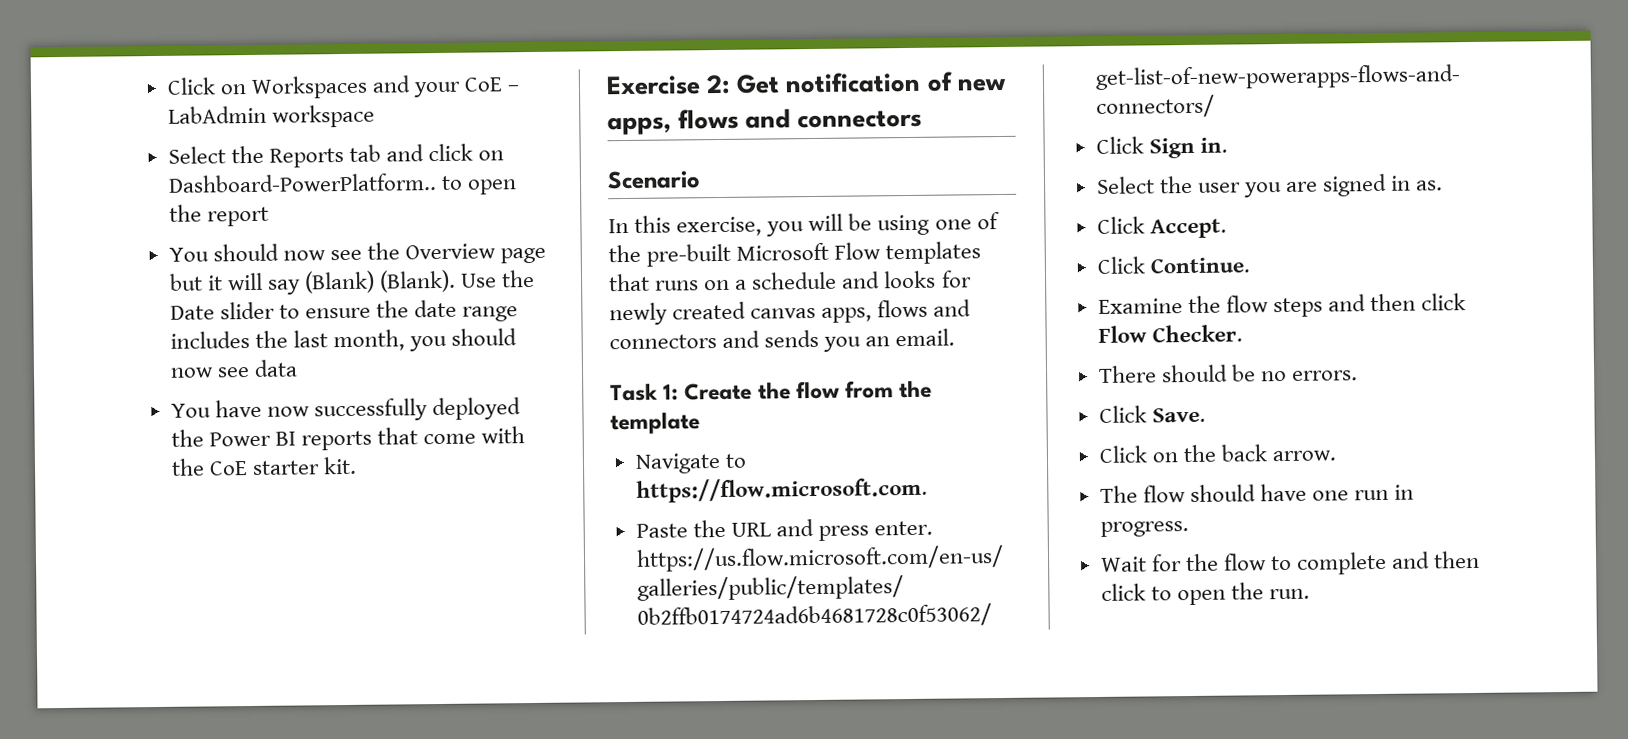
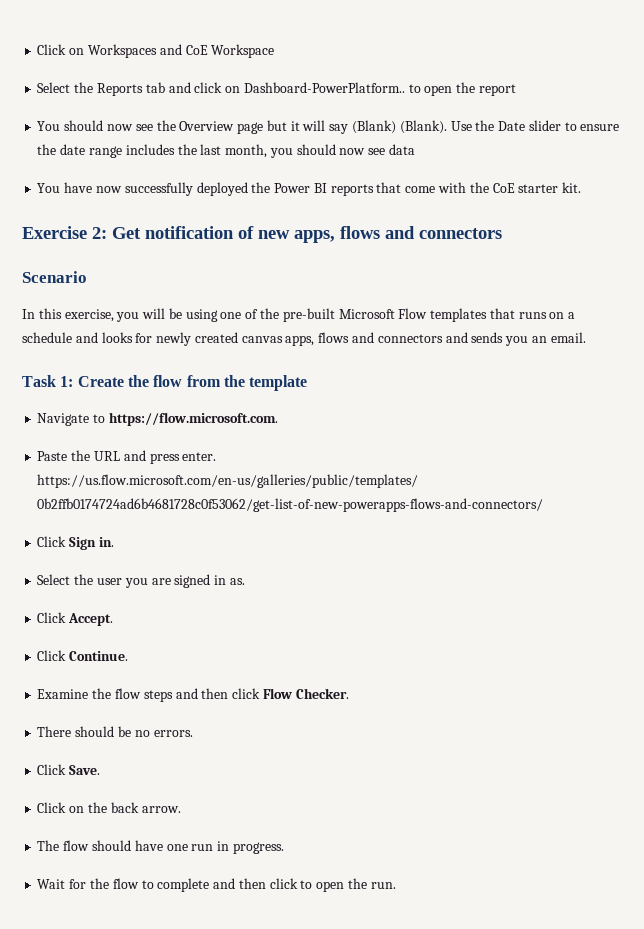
[413,77,521,98] [167,104,375,128] your CoE – LabAdmin workspace -> [185,44,275,58] CoE Workspace

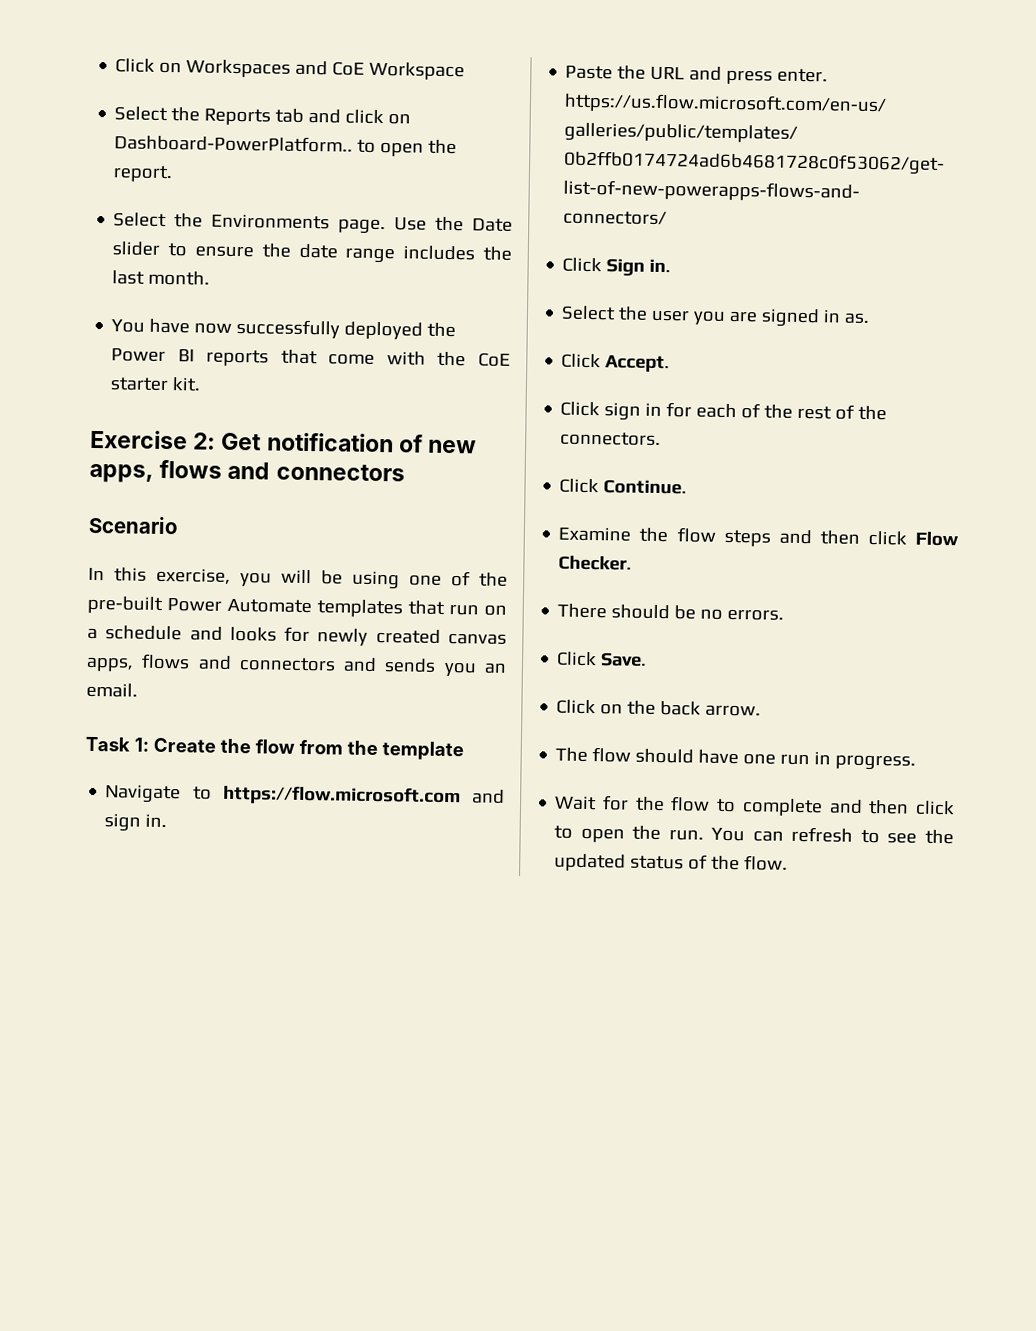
[478,84,516,96] [37,120,447,134] report // You should now see the Overview page but it will say (Blank) (Blank). -> [113,165,174,183] [113,212,387,235] report. // Select the Environments page.
[225,144,415,158] month, you should now see data -> [148,270,211,286] month.
[338,308,428,319] Microsoft Flow -> [167,598,312,614] Power Automate
[518,312,547,319] runs -> [449,604,479,616] run
[108,412,278,426] https://flow.microsoft.com. -> [222,784,505,807] [104,813,168,832] https://flow.microsoft.com and sign in.
(114, 619) none -> [560,401,888,421] [560,431,662,447] // Click sign in for each of the rest of the connectors.
(396, 885) none -> [711,826,954,845] [554,853,789,872] You can refresh to see the updated status of the flow.

